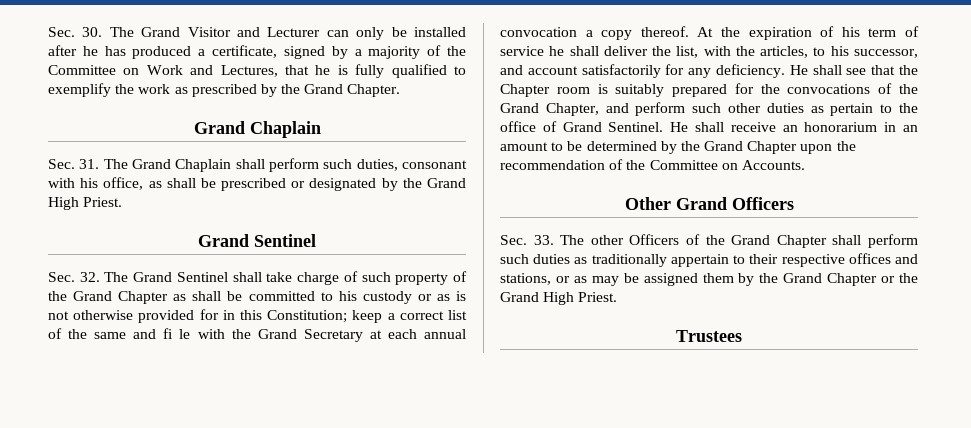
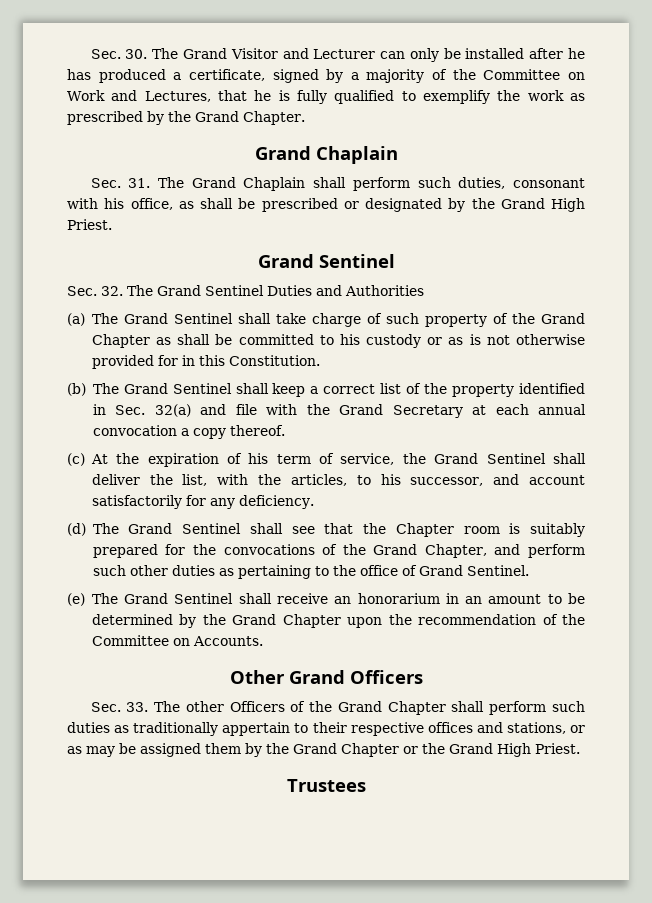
(228, 277) none -> [267,285,424,296] [67,313,233,326] Duties and Authorities // (a) The Grand Sentinel
[267,310,348,323] Constitution; -> [228,355,320,366] [67,383,269,396] Constitution. // (b) The Grand Sentinel shall
[94,328,191,339] same and fi le -> [452,383,585,397] [92,404,257,417] property identified in Sec. 32(a) and file
(689, 31) none -> [67,453,85,466] // (c)
[500,46,565,56] service he -> [340,453,546,465] service, the Grand Sentinel
[789,65,808,75] He -> [67,523,242,536] // (d) The Grand Sentinel
[830,103,874,116] pertain -> [237,565,311,579] pertaining
[670,122,689,132] He -> [67,593,234,606] // (e) The Grand Sentinel

